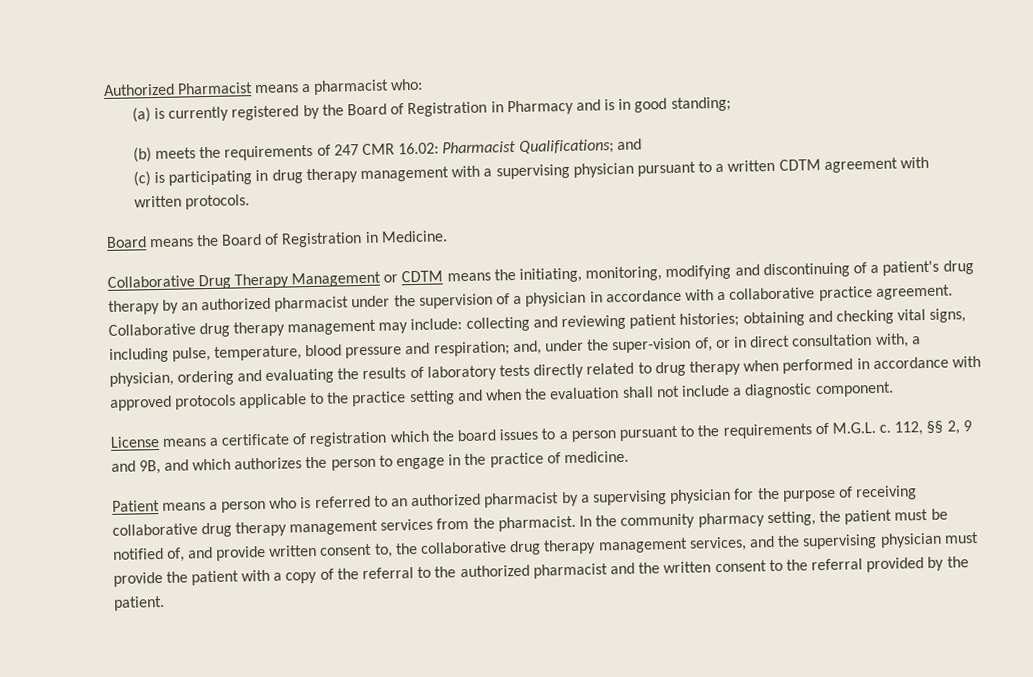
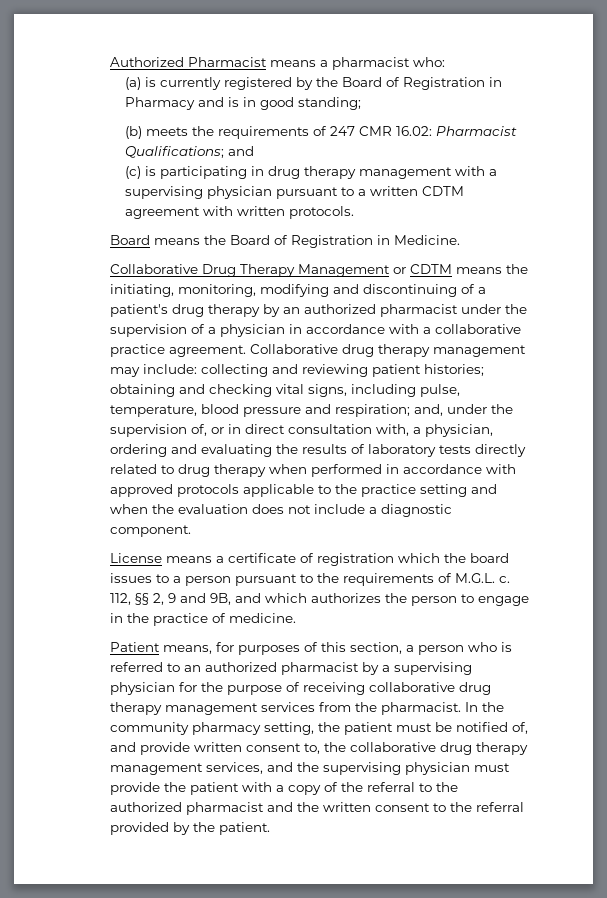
[612,337,692,354] super-vision -> [109,424,187,437] supervision
[621,386,654,398] shall -> [251,504,284,514] does
[161,502,206,511] means -> [162,642,402,655] means, for purposes of this section,

